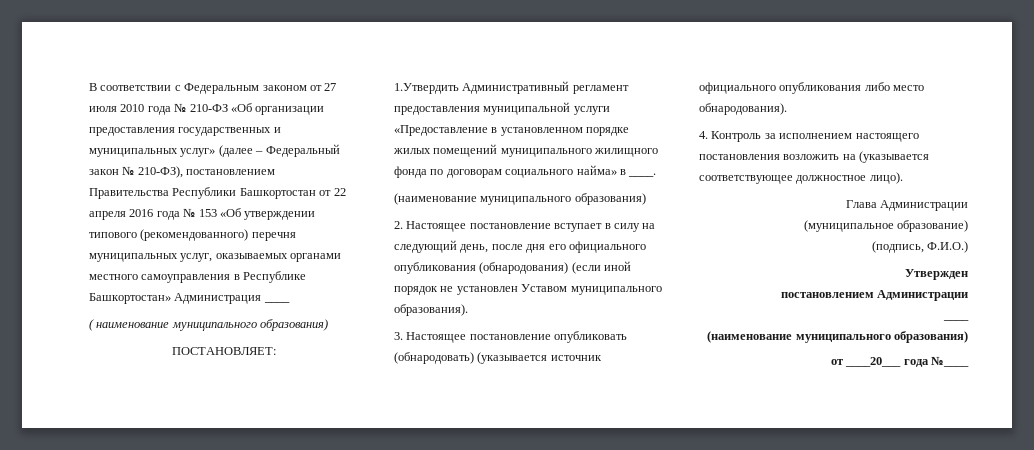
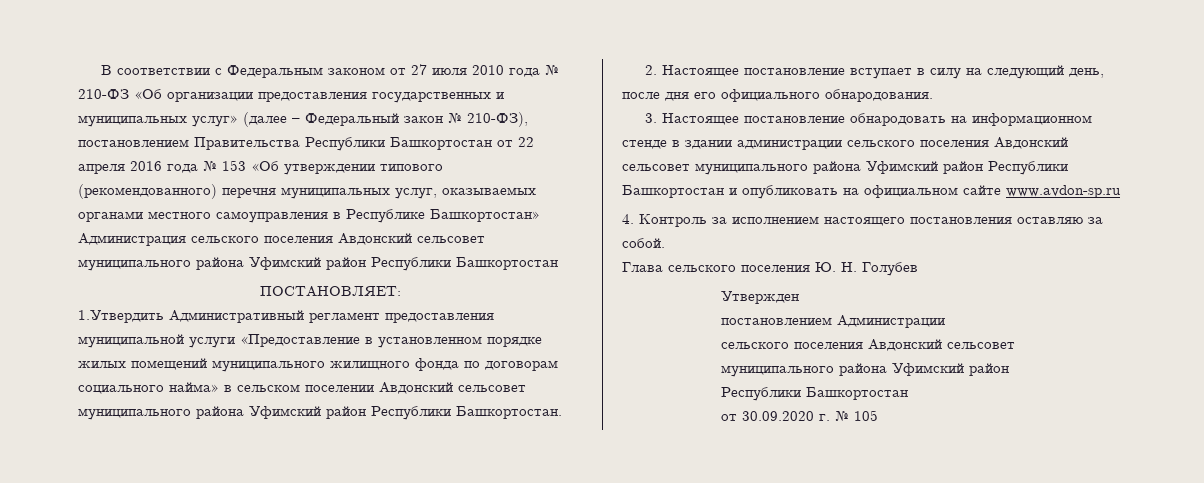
[263,301,290,303] [89,319,329,331] ____ // ( наименование муниципального образования) -> [191,233,485,245] [78,257,558,271] сельского поселения Авдонский сельсовет муниципального района Уфимский район Республики Башкортостан
[628,173,657,177] [394,193,646,205] ____. // (наименование муниципального образования) -> [237,382,526,394] [78,406,562,420] сельском поселении Авдонский сельсовет муниципального района Уфимский район Республики Башкортостан.
[394,261,632,274] [394,284,662,295] [394,304,468,316] [394,331,628,343] [394,352,602,364] [699,82,925,94] [699,103,787,115] опубликования (обнародования) (если иной порядок не установлен Уставом муниципального образования). // 3. Настоящее постановление опубликовать (обнародовать) (указывается источник официального опубликования либо место обнародования). -> [825,89,933,102] [645,113,1093,126] [622,137,1068,150] [622,161,1068,175] [622,185,1121,199] обнародования. // 3. Настоящее постановление обнародовать на информационном стенде в здании администрации сельского поселения Авдонский сельсовет муниципального района Уфимский район Республики Башкортостан и опубликовать на официальном сайте www.avdon-sp.ru
[783,151,930,163] [699,172,903,184] [845,200,968,211] [803,220,968,232] [871,241,968,253] [905,269,968,280] [780,290,968,301] [943,319,969,321] [707,331,968,343] [830,356,969,367] возложить на (указывается соответствующее должностное лицо). // Глава Администрации // (муниципальное образование) // (подпись, Ф.И.О.) // Утвержден // постановлением Администрации // ____ // (наименование муниципального образования) // от ____20___ года №____ -> [1017,217,1103,224] [622,238,665,248] [622,262,918,276] [720,291,799,304] [720,315,945,328] [720,339,1015,351] [720,363,1009,377] [720,387,908,401] [720,410,878,421] оставляю за собой. // Глава сельского поселения Ю. Н. Голубев // Утвержден // постановлением Администрации // сельского поселения Авдонский сельсовет муниципального района Уфимский район // Республики Башкортостан // от 30.09.2020 г. № 105

